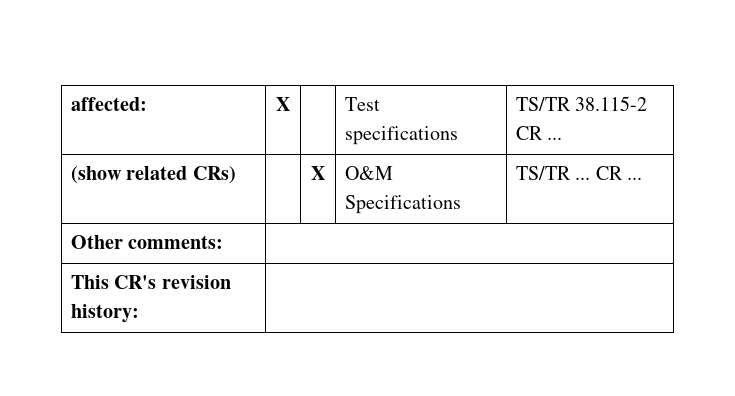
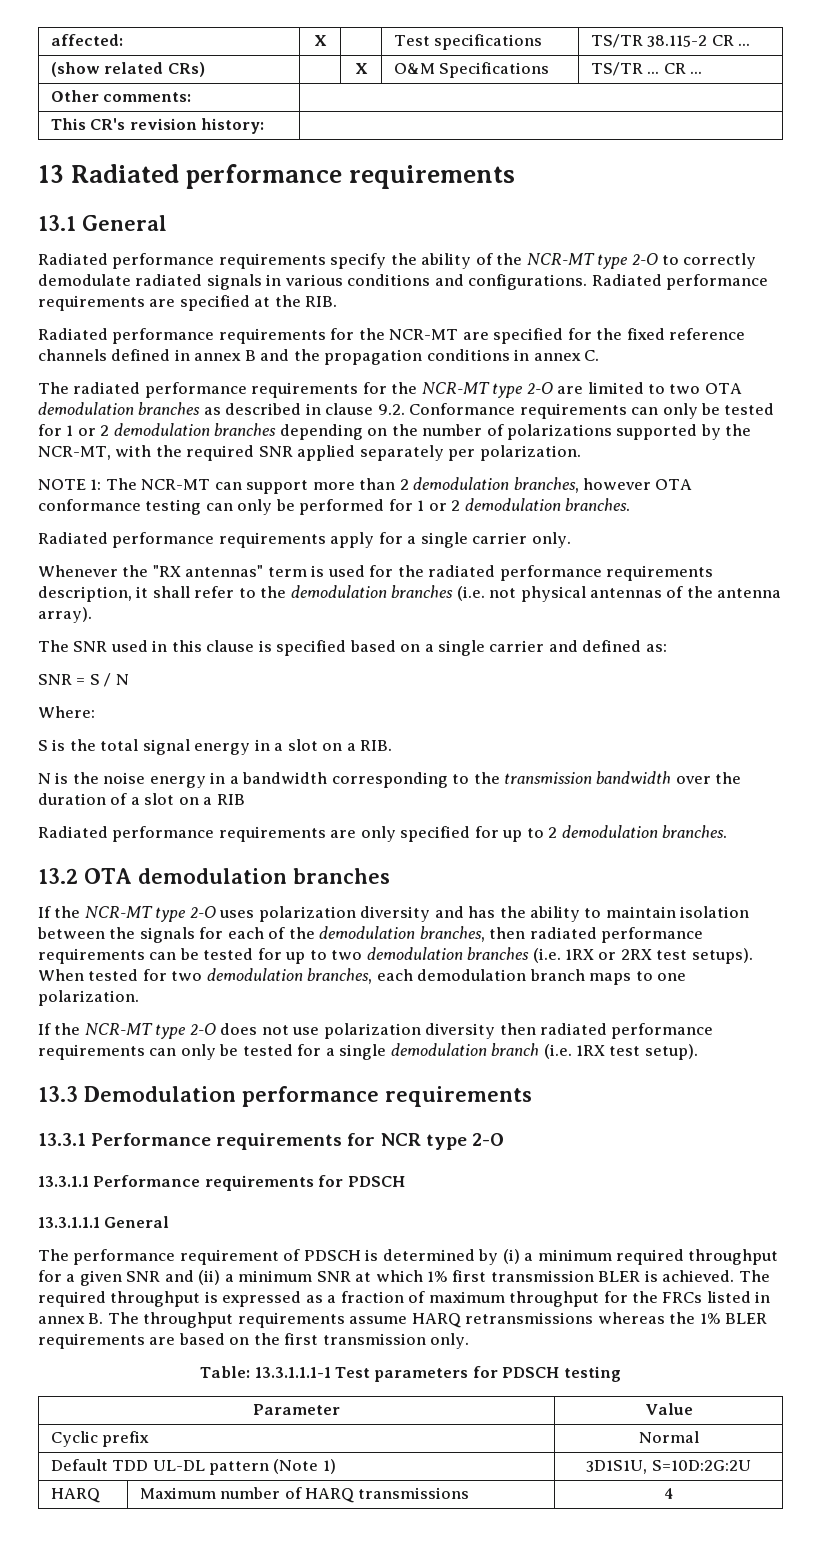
(139, 313) none -> [38,164,516,189] [38,215,167,231] [38,253,757,269] [38,274,769,290] [38,295,338,311] [38,328,746,344] [38,349,600,365] [38,382,742,398] [38,402,775,419] [38,423,752,440] [38,445,581,461] [38,477,693,494] [38,498,631,515] [38,532,571,548] [38,565,714,581] [38,585,782,602] [38,607,92,623] [38,640,667,656] [38,673,129,687] [38,706,95,718] [38,739,393,755] [38,771,742,788] [38,793,245,805] [38,825,728,842] [38,868,390,884] [38,906,750,922] [37,926,704,943] [38,947,753,964] [38,968,687,985] [38,990,139,1006] [38,1023,714,1039] [38,1043,698,1060] [38,1086,532,1107] [38,1133,504,1150] [38,1175,405,1191] [38,1216,170,1228] [38,1249,779,1265] [38,1270,770,1286] [38,1291,771,1307] [38,1312,768,1328] [38,1333,470,1349] [200,1366,621,1382] [253,1404,340,1415] [644,1403,693,1415] [50,1431,150,1447] [638,1431,699,1443] [50,1459,336,1475] [586,1460,751,1474] [50,1488,100,1503] [139,1487,470,1503] [663,1488,674,1499] // 13 Radiated performance requirements // 13.1 General // Radiated performance requirements specify the ability of the NCR-MT type 2-O to correctly demodulate radiated signals in various conditions and configurations. Radiated performance requirements are specified at the RIB. // Radiated performance requirements for the NCR-MT are specified for the fixed reference channels defined in annex B and the propagation conditions in annex C. // The radiated performance requirements for the NCR-MT type 2-O are limited to two OTA demodulation branches as described in clause 9.2. Conformance requirements can only be tested for 1 or 2 demodulation branches depending on the number of polarizations supported by the NCR-MT, with the required SNR applied separately per polarization. // NOTE 1: The NCR-MT can support more than 2 demodulation branches, however OTA conformance testing can only be performed for 1 or 2 demodulation branches. // Radiated performance requirements apply for a single carrier only. // Whenever the "RX antennas" term is used for the radiated performance requirements description, it shall refer to the demodulation branches (i.e. not physical antennas of the antenna array). // The SNR used in this clause is specified based on a single carrier and defined as: // SNR = S / N // Where: // S is the total signal energy in a slot on a RIB. // N is the noise energy in a bandwidth corresponding to the transmission bandwidth over the duration of a slot on a RIB // Radiated performance requirements are only specified for up to 2 demodulation branches. // 13.2 OTA demodulation branches // If the NCR-MT type 2-O uses polarization diversity and has the ability to maintain isolation between the signals for each of the demodulation branches, then radiated performance requirements can be tested for up to two demodulation branches (i.e. 1RX or 2RX test setups). When tested for two demodulation branches, each demodulation branch maps to one polarization. // If the NCR-MT type 2-O does not use polarization diversity then radiated performance requirements can only be tested for a single demodulation branch (i.e. 1RX test setup). // 13.3 Demodulation performance requirements // 13.3.1 Performance requirements for NCR type 2-O // 13.3.1.1 Performance requirements for PDSCH // 13.3.1.1.1 General // The performance requirement of PDSCH is determined by (i) a minimum required throughput for a given SNR and (ii) a minimum SNR at which 1% first transmission BLER is achieved. The required throughput is expressed as a fraction of maximum throughput for the FRCs listed in annex B. The throughput requirements assume HARQ retransmissions whereas the 1% BLER requirements are based on the first transmission only. // Table: 13.3.1.1.1-1 Test parameters for PDSCH testing // Parameter | Value // Cyclic prefix | Normal // Default TDD UL-DL pattern (Note 1) | 3D1S1U, S=10D:2G:2U // HARQ | Maximum number of HARQ transmissions | 4

